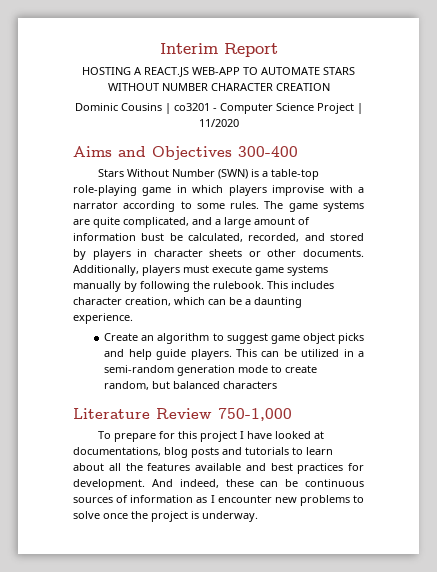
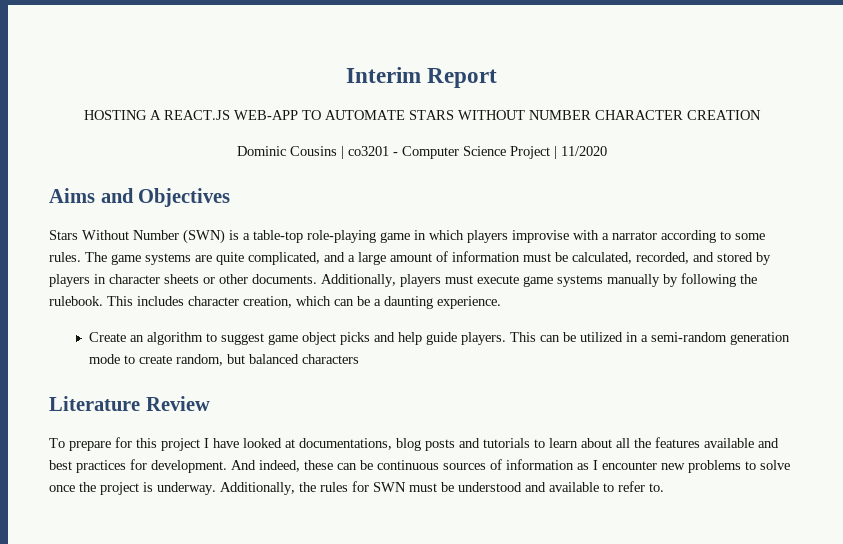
[238,146,298,157] 300-400 -> (231, 197) none
[141,233,165,241] bust -> [523,253,551,262] must
[218,408,292,421] 750-1,000 -> (210, 403) none
(258, 516) none -> [220,481,664,495] Additionally, the rules for SWN must be understood and available to refer to.

